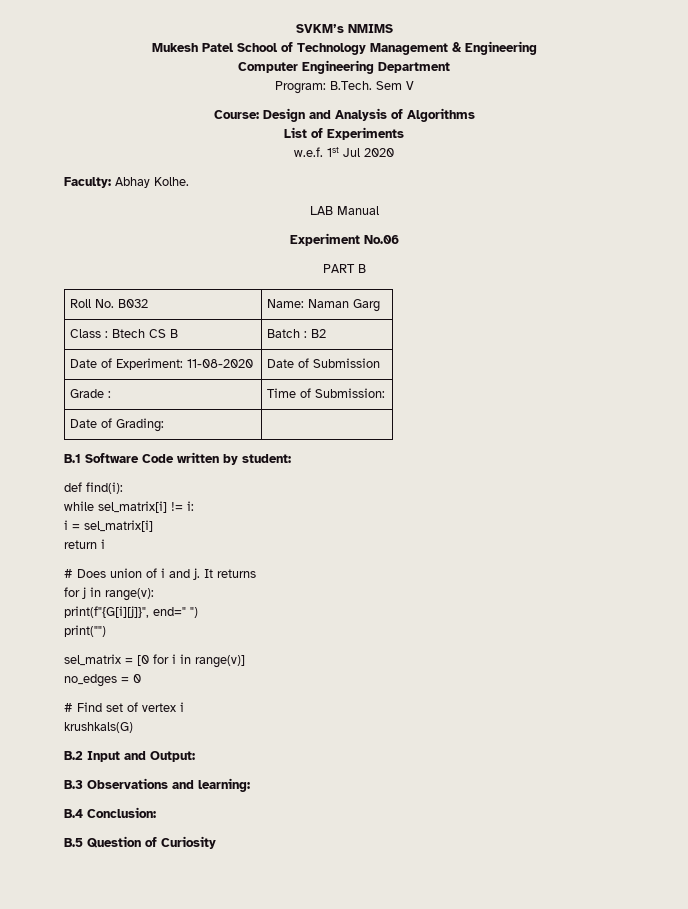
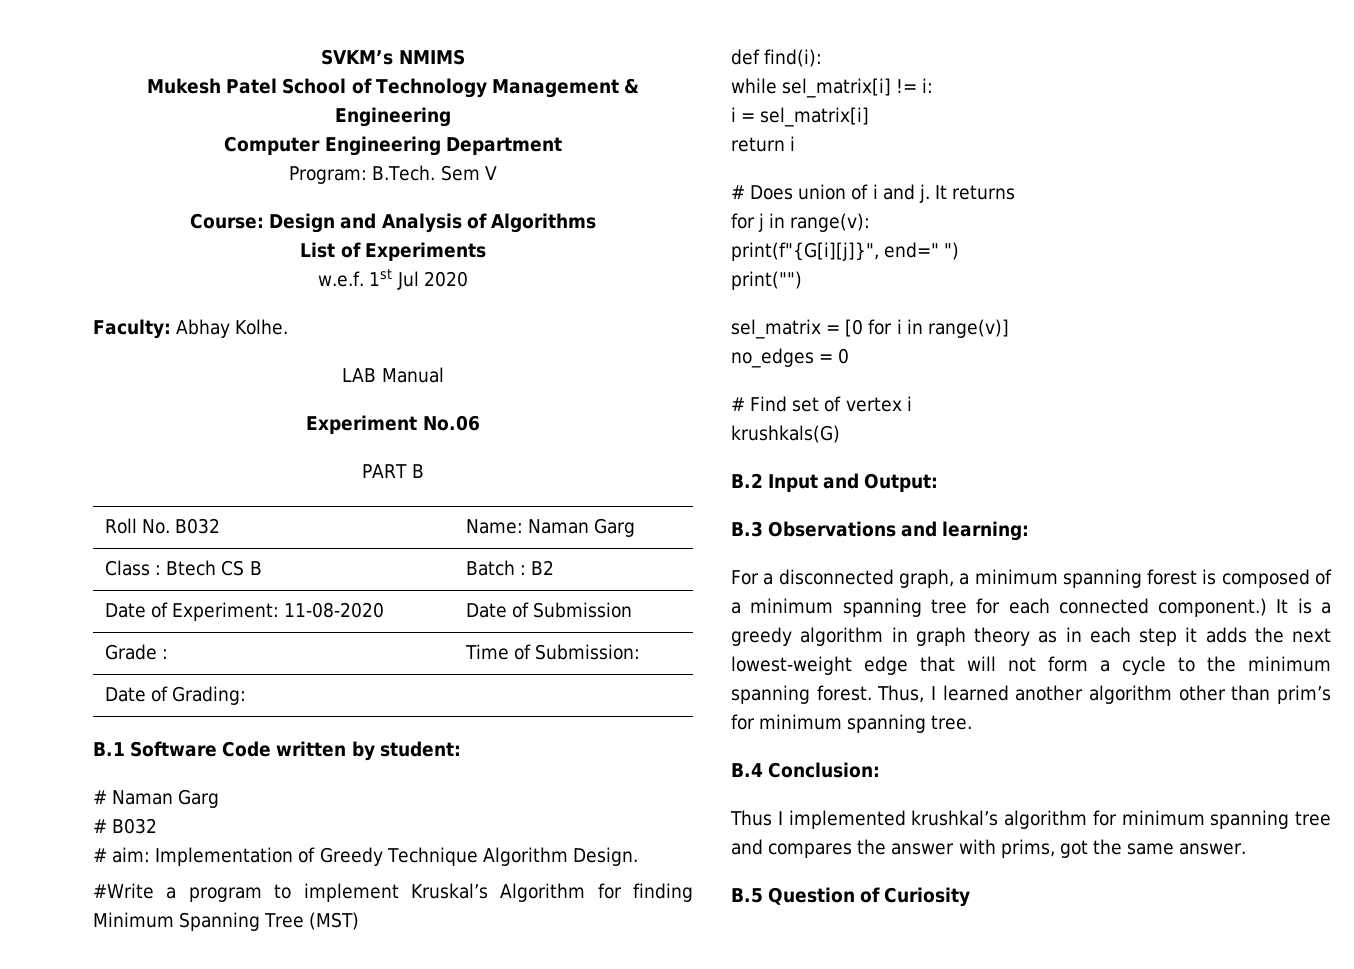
(291, 458) none -> [93,789,220,808] [93,818,158,834] [93,847,638,866] [93,883,693,902] [93,912,360,931] // # Naman Garg // # B032 // # aim: Implementation of Greedy Technique Algorithm Design. // #Write a program to implement Kruskal’s Algorithm for finding Minimum Spanning Tree (MST)
[64,807,156,818] B.4 Conclusion: -> [731,569,1332,588] [731,598,1331,617] [731,627,1331,646] [731,656,1331,675] [731,685,1331,704] [731,714,973,733] [731,762,881,778] [730,810,1331,829] [731,839,1247,858] For a disconnected graph, a minimum spanning forest is composed of a minimum spanning tree for each connected component.) It is a greedy algorithm in graph theory as in each step it adds the next lowest-weight edge that will not form a cycle to the minimum spanning forest. Thus, I learned another algorithm other than prim’s for minimum spanning tree. // B.4 Conclusion: // Thus I implemented krushkal’s algorithm for minimum spanning tree and compares the answer with prims, got the same answer.

